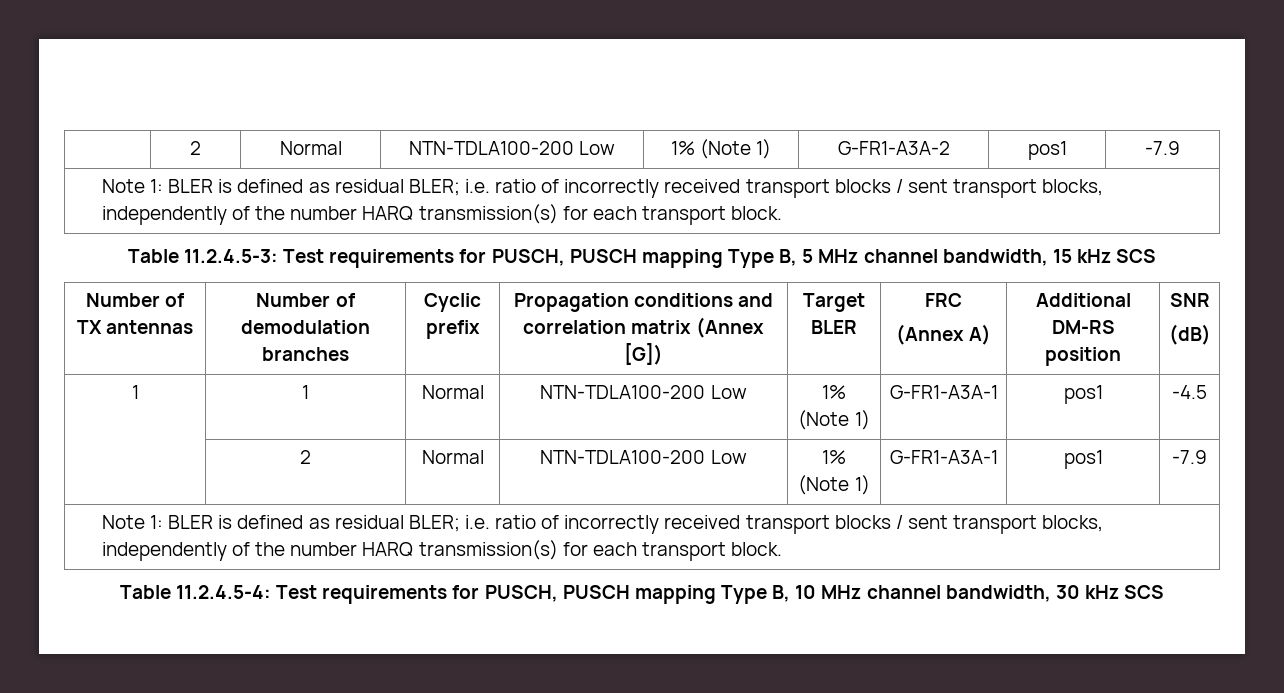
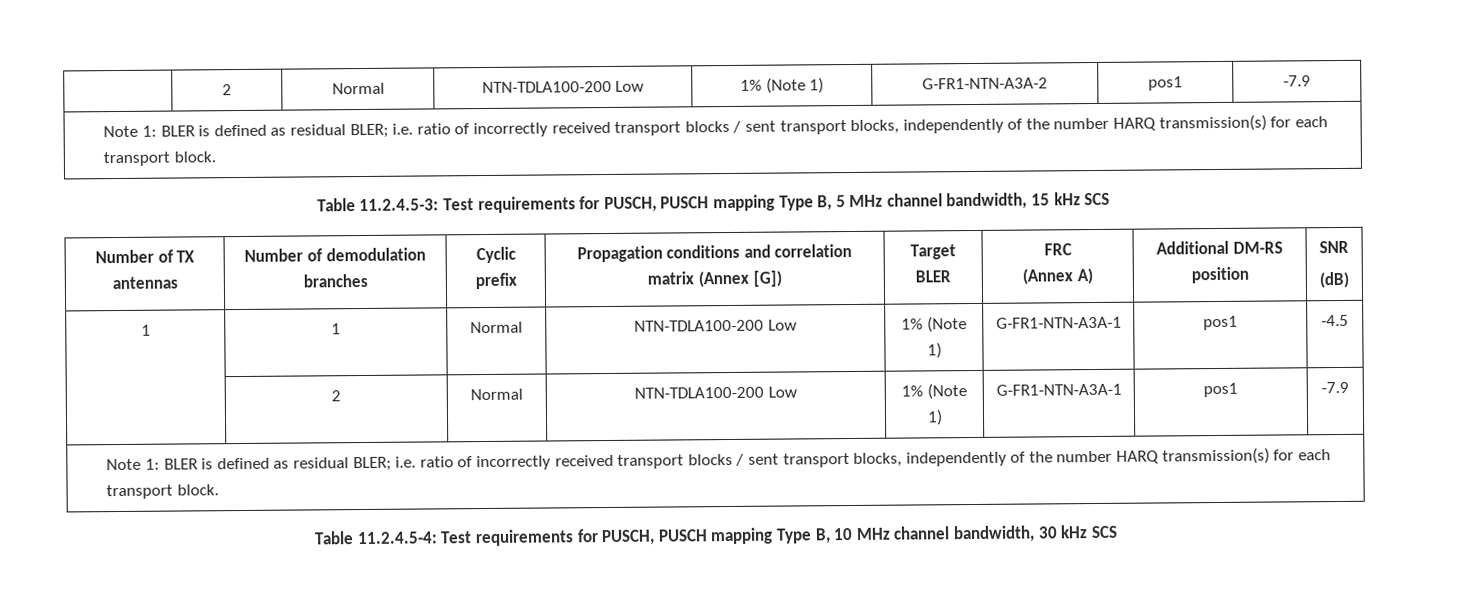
[190,141,201,155] [279,141,342,155] [408,141,616,155] [670,139,772,159] [837,141,950,155] | 2 | Normal | NTN-TDLA100-200 Low | 1% (Note 1) | G-FR1-A3A-2 -> [222,84,232,96] [331,82,385,95] [481,80,645,94] [739,77,825,94] [922,77,1048,90] | 2 | Normal | NTN-TDLA100-200 Low | 1% (Note 1) | G-FR1-NTN-A3A-2
[889,385,998,399] G-FR1-A3A-1 -> [995,316,1122,329] G-FR1-NTN-A3A-1
[889,450,998,464] G-FR1-A3A-1 -> [995,383,1122,396] G-FR1-NTN-A3A-1

